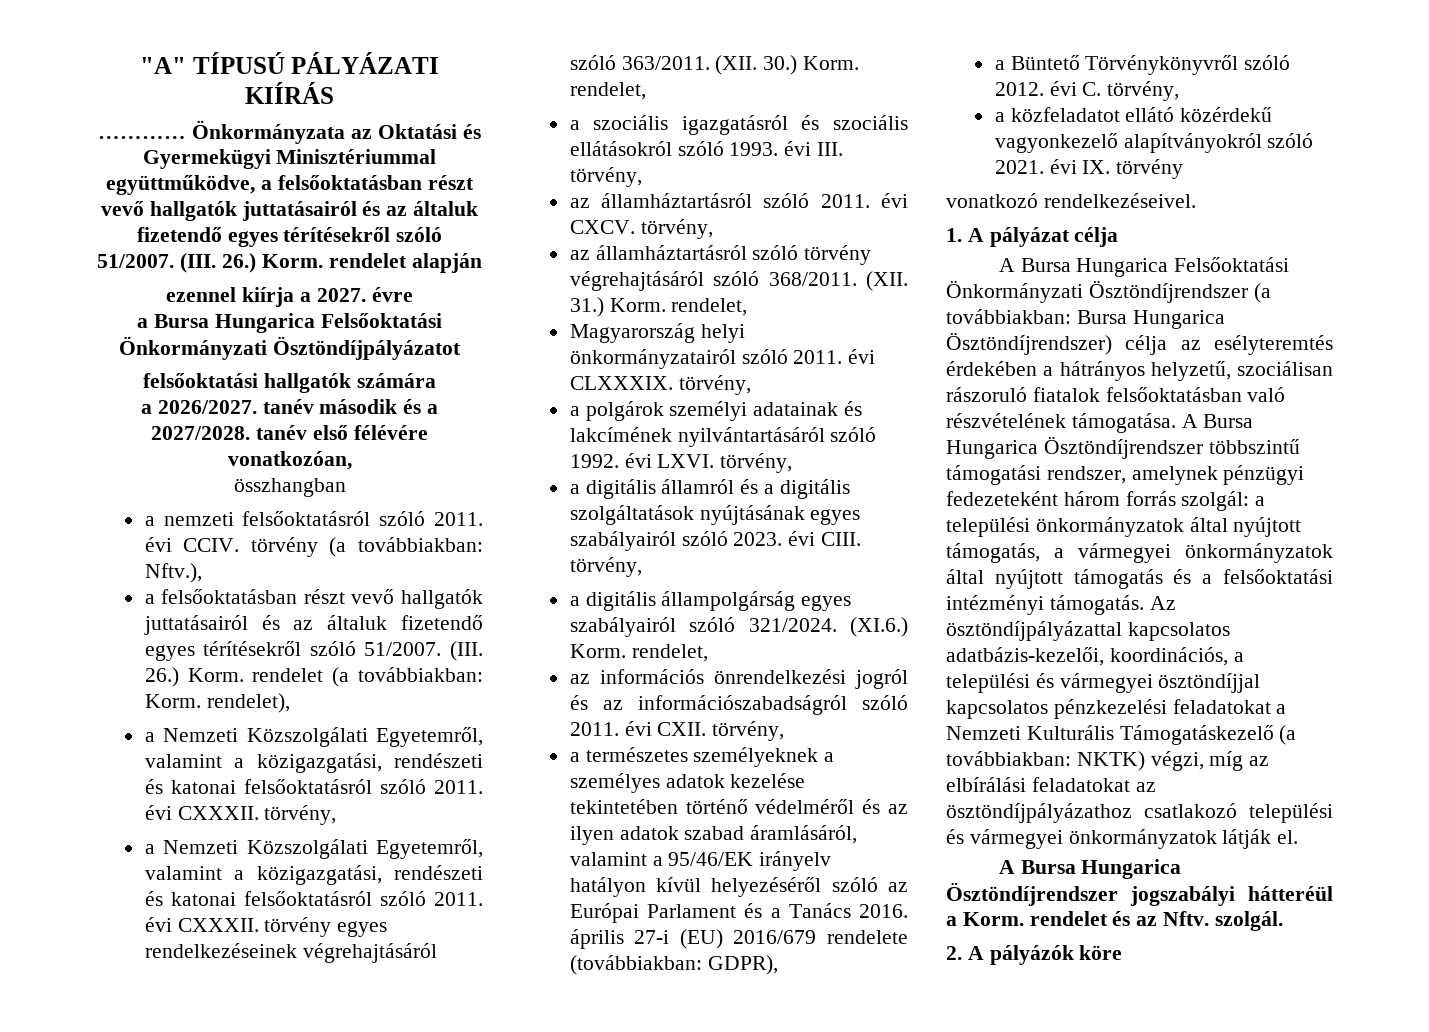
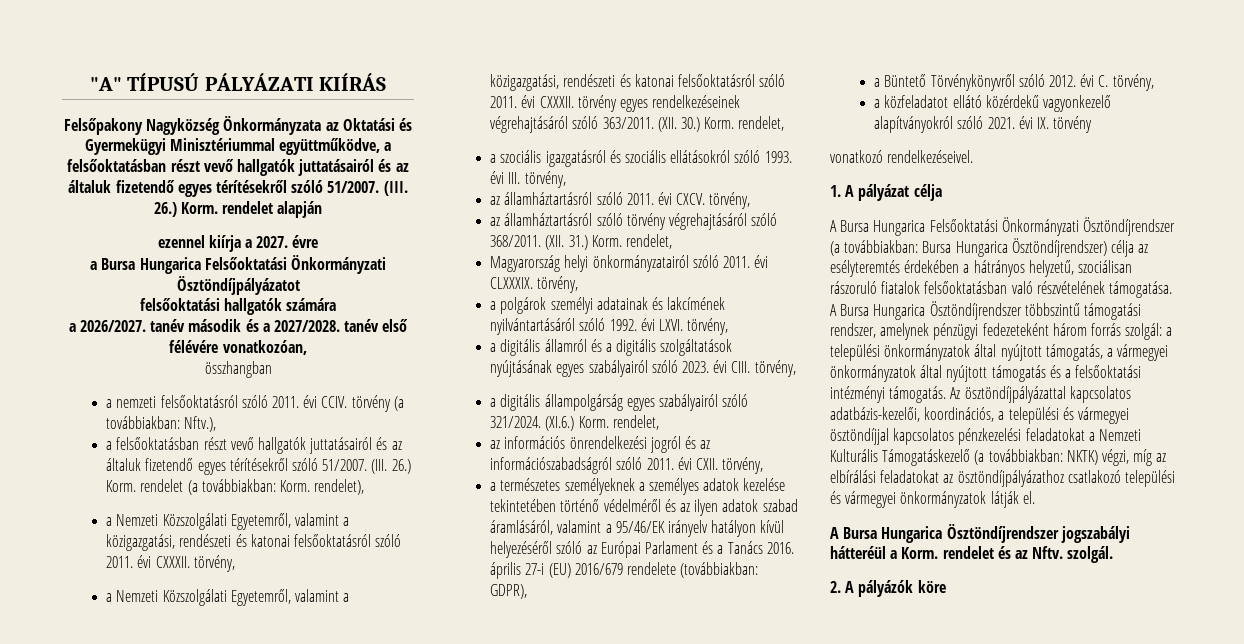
[98,136,187,139] ………… -> [64,118,221,135] Felsőpakony Nagyközség

